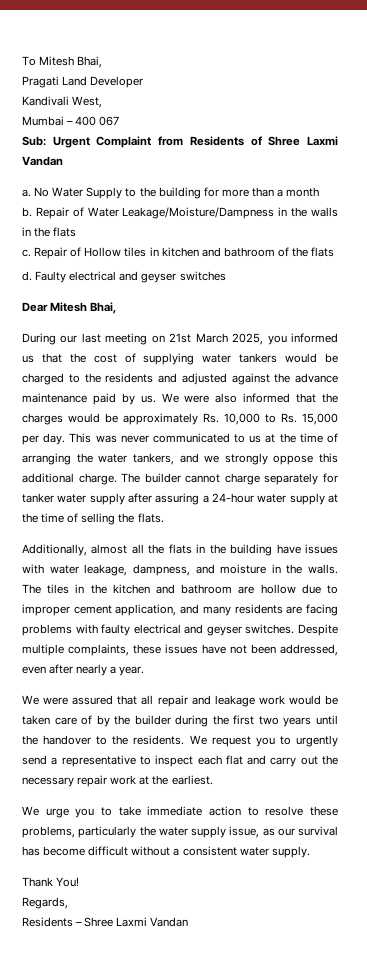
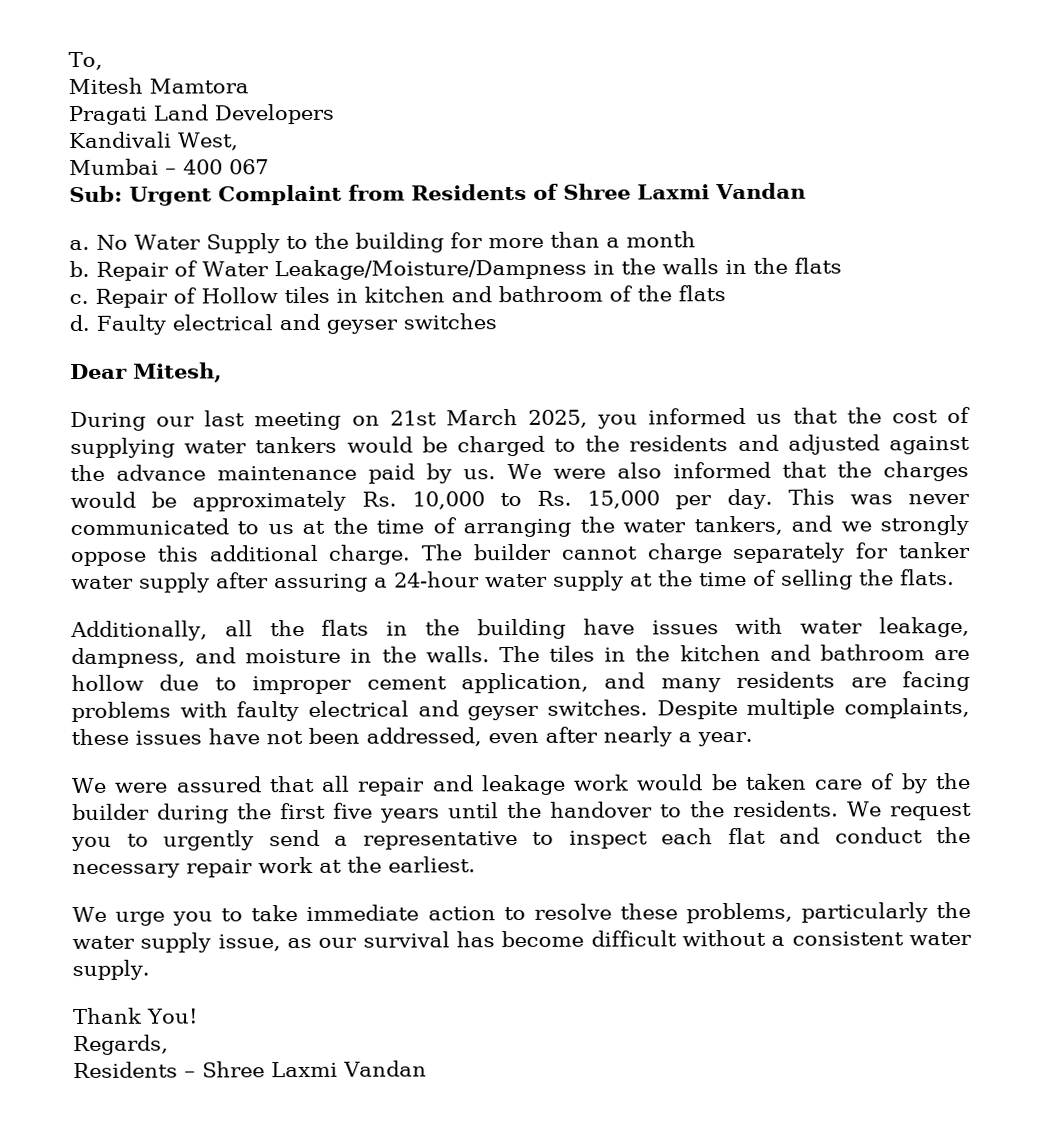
[22,56,103,68] To Mitesh Bhai, -> [68,51,103,71] [68,77,249,95] To, // Mitesh Mamtora
[90,76,144,88] Developer -> [214,103,334,125] Developers
[50,302,117,314] Mitesh Bhai, -> [133,362,222,383] Mitesh,
[91,544,128,554] almost -> (208, 631) none
[258,716,279,725] two -> [333,802,374,819] five
[270,756,318,767] carry out -> [834,827,923,844] conduct

